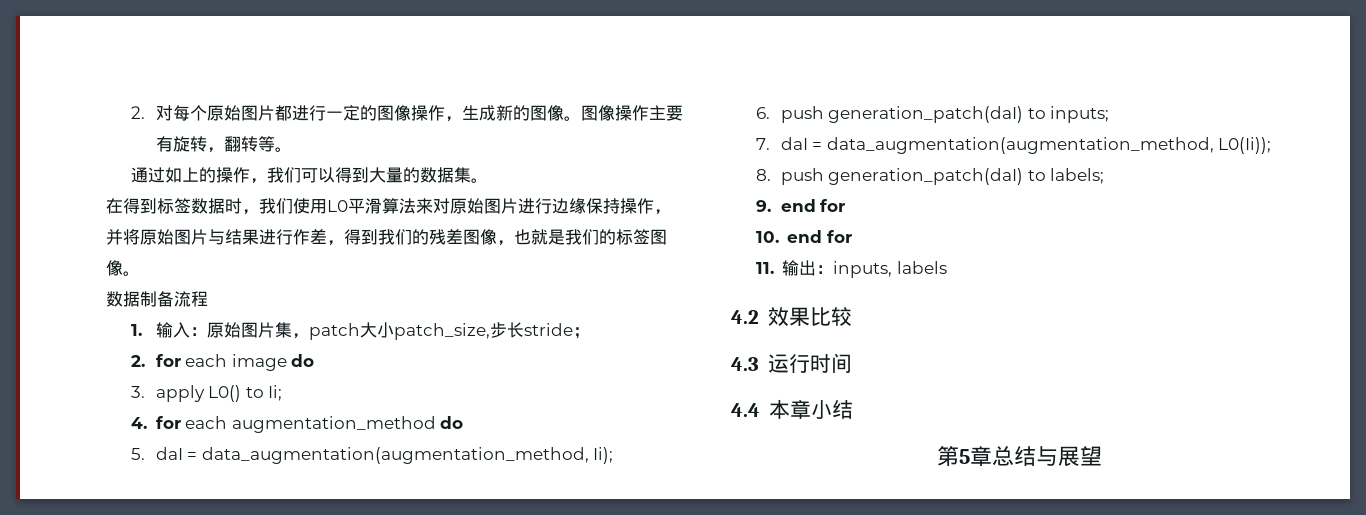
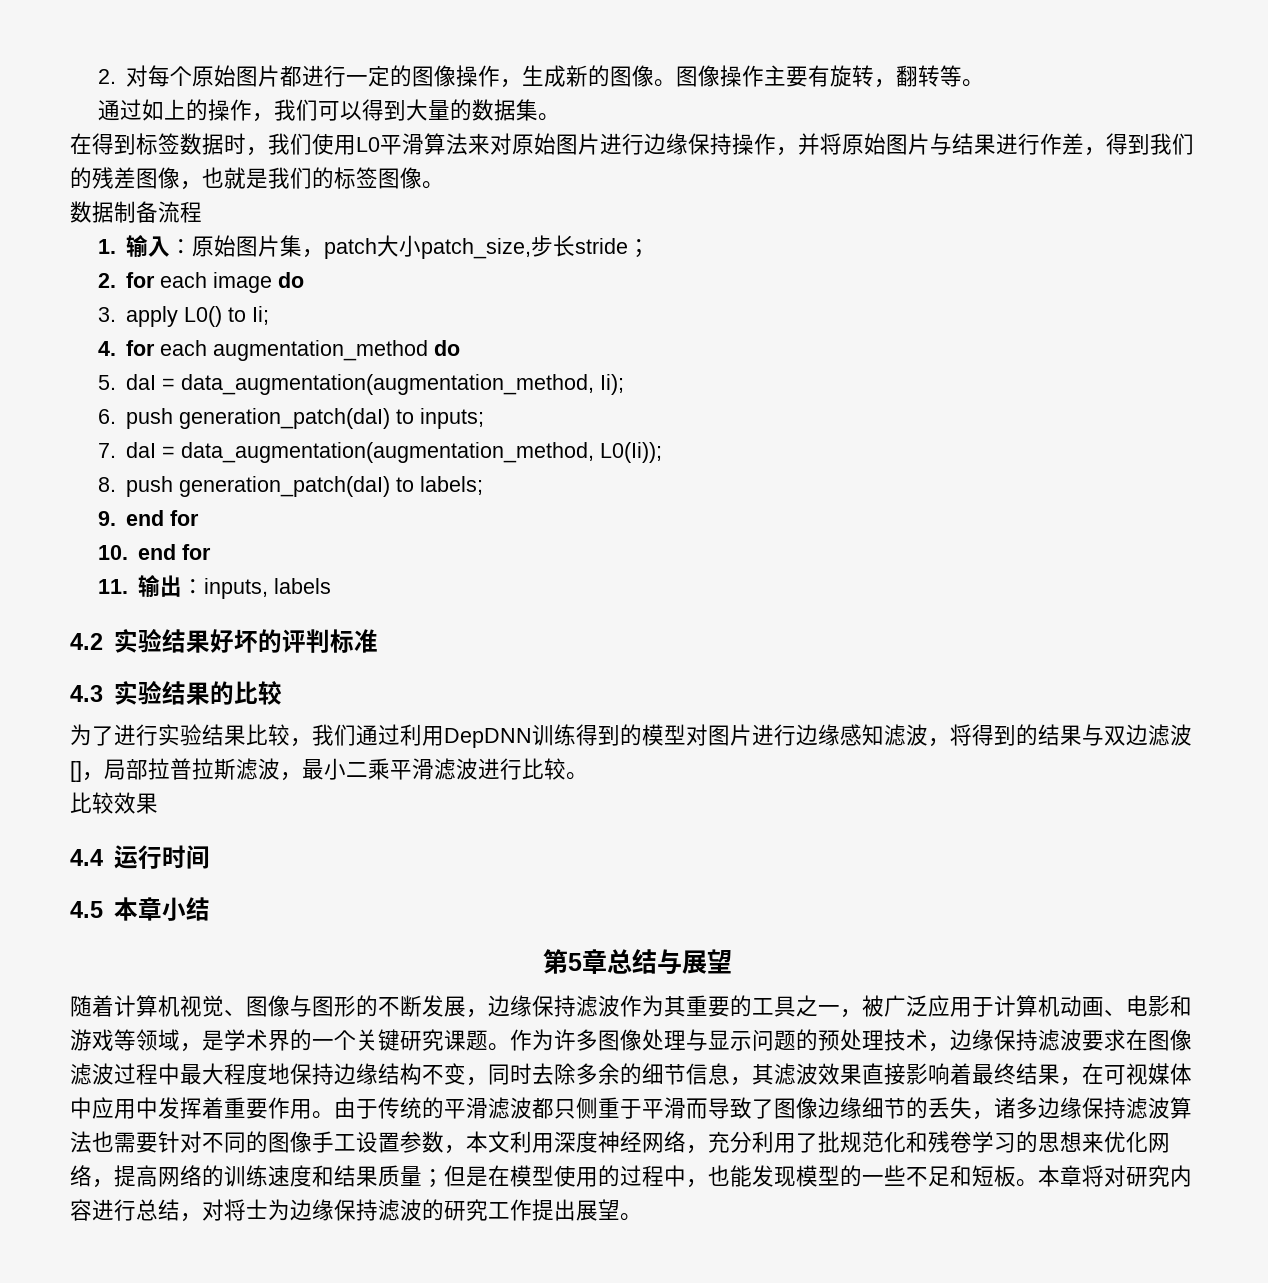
[767,307,852,326] [731,357,759,371] 效果比较 // 4.3 -> [113,628,378,653] [70,680,282,705] [70,724,1192,748] [70,758,588,782] [70,792,158,814] [70,849,103,866] 实验结果好坏的评判标准 // 4.3实验结果的比较 // 为了进行实验结果比较，我们通过利用DepDNN训练得到的模型对图片进行边缘感知滤波，将得到的结果与双边滤波[]，局部拉普拉斯滤波，最小二乘平滑滤波进行比较。 // 比较效果 // 4.4
[731,403,760,417] 4.4 -> [70,901,103,918] 4.5
(1102, 456) none -> [70,995,1192,1018] [70,1029,1192,1052] [70,1063,1192,1086] [70,1097,1192,1120] [70,1131,1170,1154] [70,1165,1192,1188] [70,1199,642,1222] // 随着计算机视觉、图像与图形的不断发展，边缘保持滤波作为其重要的工具之一，被广泛应用于计算机动画、电影和游戏等领域，是学术界的一个关键研究课题。作为许多图像处理与显示问题的预处理技术，边缘保持滤波要求在图像滤波过程中最大程度地保持边缘结构不变，同时去除多余的细节信息，其滤波效果直接影响着最终结果，在可视媒体中应用中发挥着重要作用。由于传统的平滑滤波都只侧重于平滑而导致了图像边缘细节的丢失，诸多边缘保持滤波算法也需要针对不同的图像手工设置参数，本文利用深度神经网络，充分利用了批规范化和残卷学习的思想来优化网络，提高网络的训练速度和结果质量；但是在模型使用的过程中，也能发现模型的一些不足和短板。本章将对研究内容进行总结，对将士为边缘保持滤波的研究工作提出展望。

